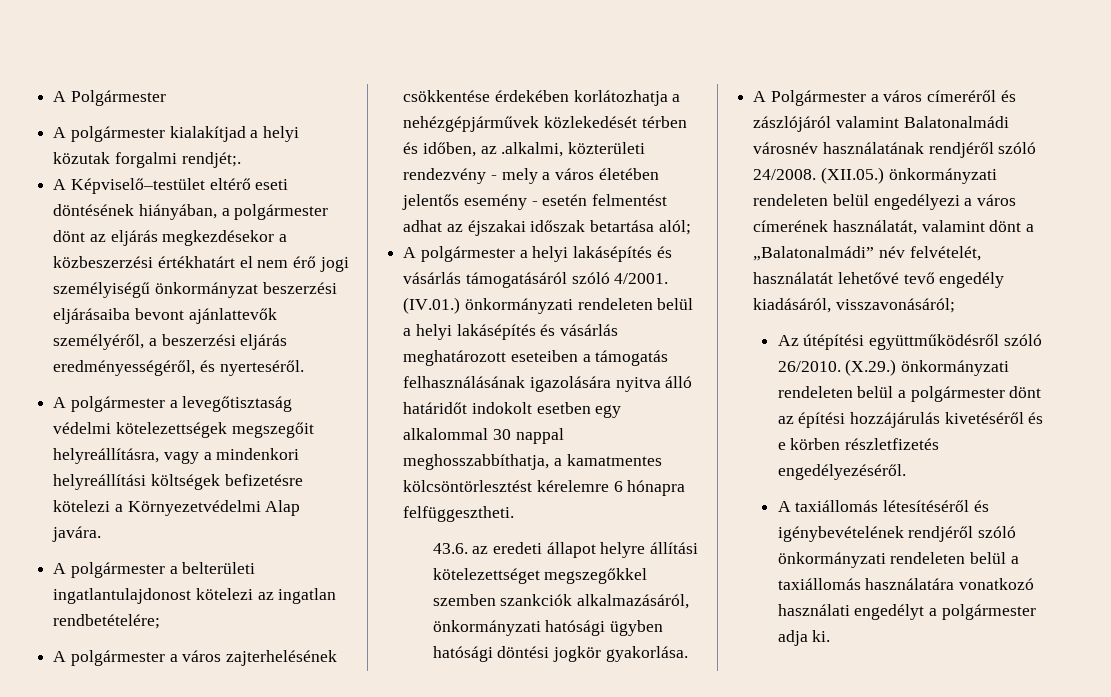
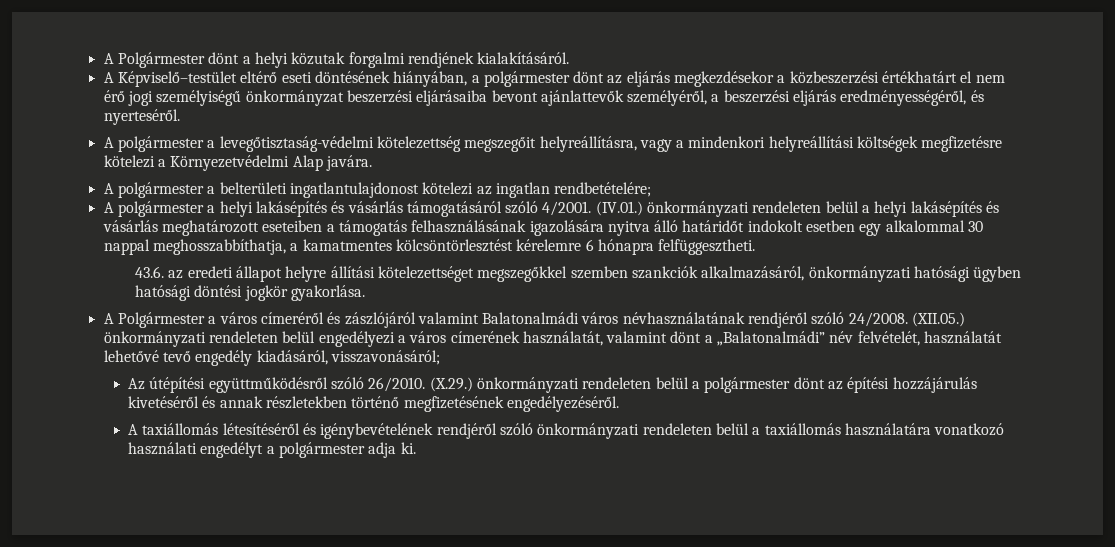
[53,90,166,106] [53,126,246,142] A Polgármester // A polgármester kialakítjad -> [103,52,240,68] A Polgármester dönt
[181,152,241,168] rendjét;. -> [407,52,570,68] rendjének kialakításáról.
[182,396,293,412] [53,422,227,438] levegőtisztaság védelmi kötelezettségek -> [219,136,461,152] levegőtisztaság-védelmi kötelezettség
[224,474,303,486] befizetésre -> [921,136,1003,152] megfizetésre
[53,650,338,666] [403,90,681,106] [403,116,687,132] [403,142,646,157] [403,168,659,184] [402,194,668,210] [403,220,691,236] // A polgármester a város zajterhelésének csökkentése érdekében korlátozhatja a nehézgépjárművek közlekedését térben és időben, az .alkalmi, közterületi rendezvény - mely a város életében jelentős esemény - esetén felmentést adhat az éjszakai időszak betartása alól; -> (652, 189) none
[753,142,924,154] városnév használatának -> [581,312,745,325] város névhasználatának
[777,438,939,450] e körben részletfizetés -> [219,396,504,412] annak részletekben történő megfizetésének

